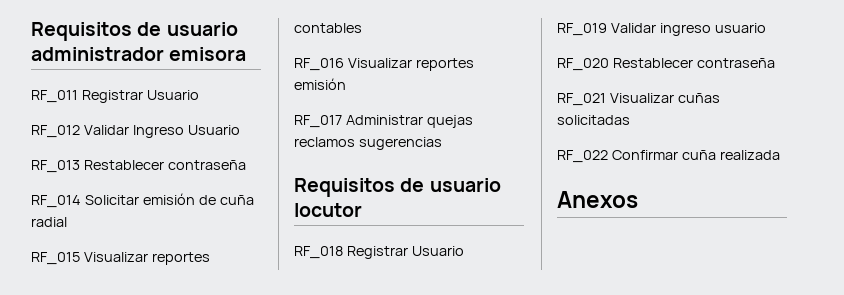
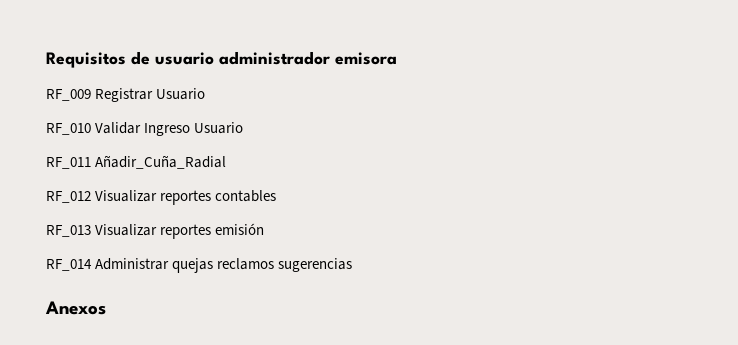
[31,90,199,103] [31,125,80,138] RF_011 Registrar Usuario // RF_012 -> [46,88,206,102] [46,123,91,135] RF_009 Registrar Usuario // RF_010
[31,160,246,173] [31,193,254,208] [31,217,67,227] [31,252,80,265] RF_013 Restablecer contraseña // RF_014 Solicitar emisión de cuña radial // RF_015 -> [46,155,227,169] [46,191,91,203] RF_011 Añadir_Cuña_Radial // RF_012
[294,58,344,71] RF_016 -> [46,225,91,237] RF_013
[294,115,342,128] RF_017 -> [46,259,92,271] RF_014
[294,178,501,197] [294,203,362,217] [294,246,464,259] [557,23,766,36] [557,58,775,71] [557,93,720,106] [557,115,630,125] [557,150,780,163] // Requisitos de usuario locutor // RF_018 Registrar Usuario // RF_019 Validar ingreso usuario // RF_020 Restablecer contraseña // RF_021 Visualizar cuñas solicitadas // RF_022 Confirmar cuña realizada -> (353, 265) none

